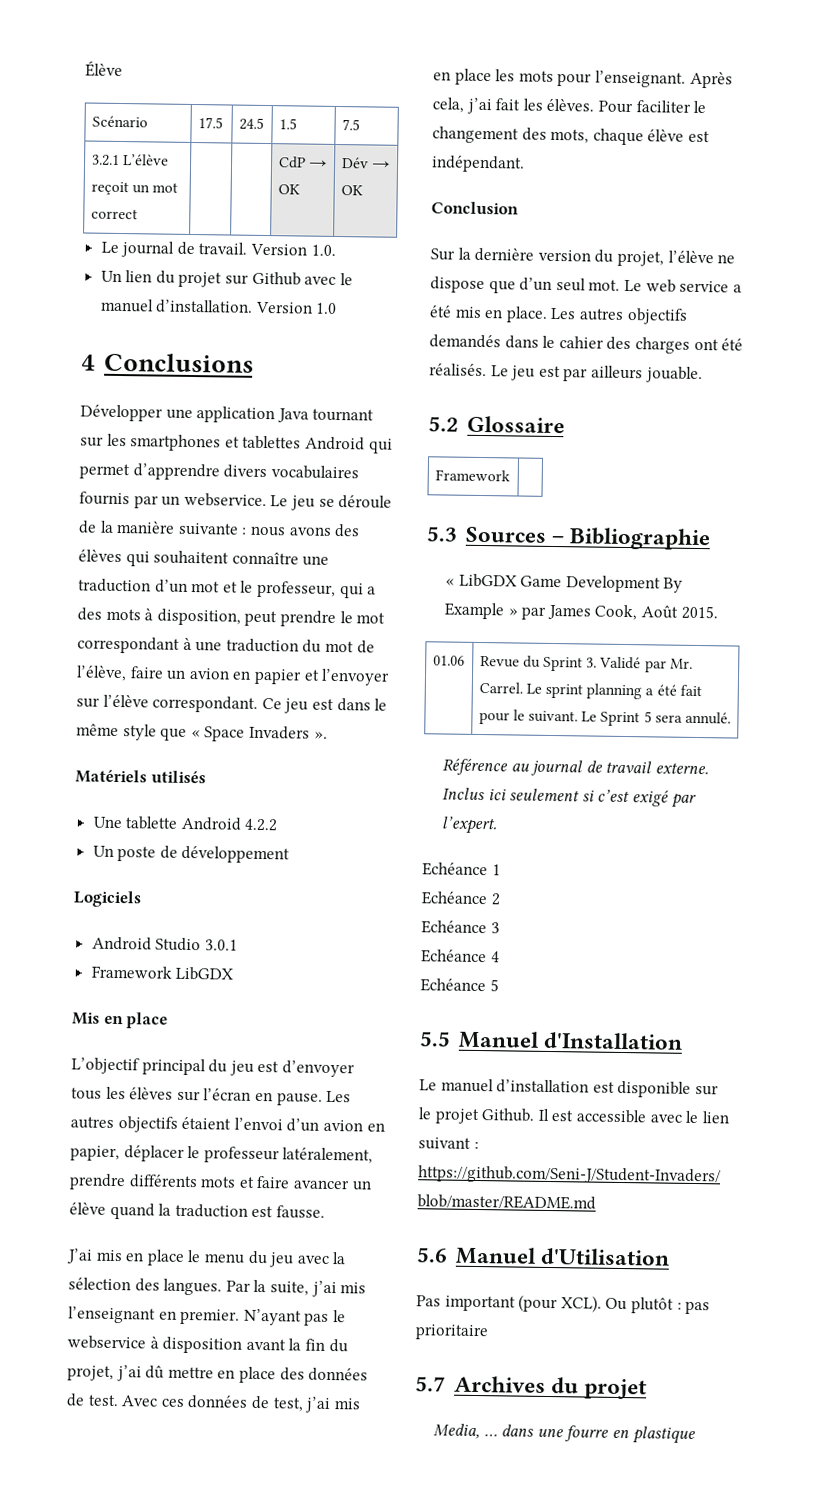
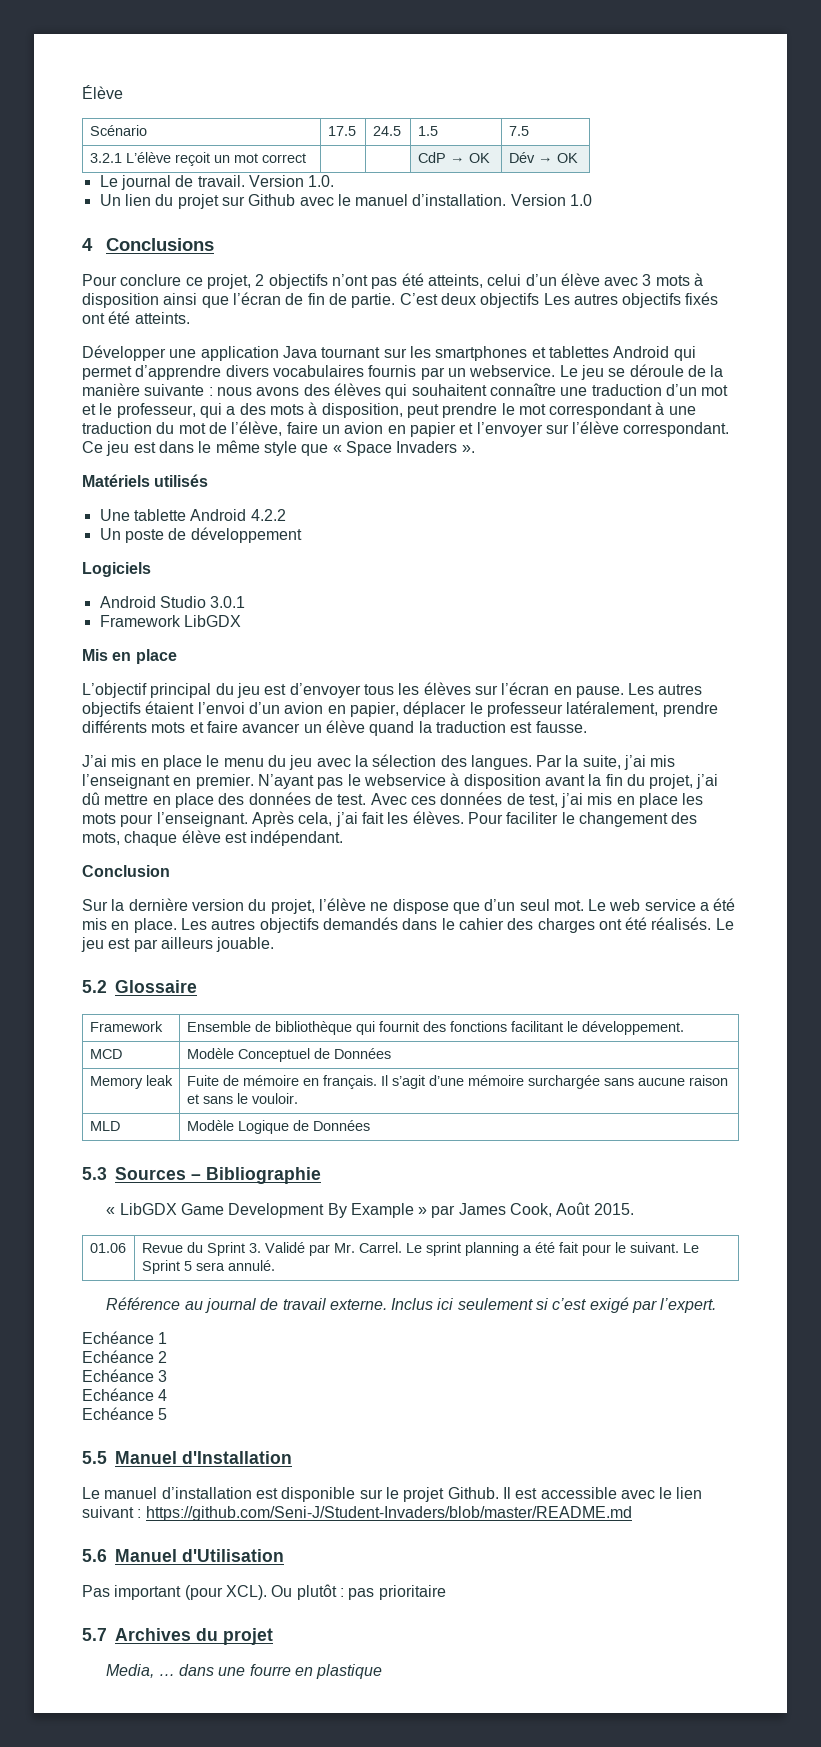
(254, 362) none -> [82,273,704,289] [82,292,719,308] [82,311,190,324] // Pour conclure ce projet, 2 objectifs n’ont pas été atteints, celui d’un élève avec 3 mots à disposition ainsi que l’écran de fin de partie. C’est deux objectifs Les autres objectifs fixés ont été atteints.
(510, 475) none -> [186,1021,684,1035] [89,1049,122,1059] [186,1048,391,1062] [89,1075,173,1089] [186,1075,728,1089] [186,1093,298,1104] [89,1121,120,1131] [186,1120,370,1134] Ensemble de bibliothèque qui fournit des fonctions facilitant le développement. // MCD | Modèle Conceptuel de Données // Memory leak | Fuite de mémoire en français. Il s’agit d’une mémoire surchargée sans aucune raison et sans le vouloir. // MLD | Modèle Logique de Données

